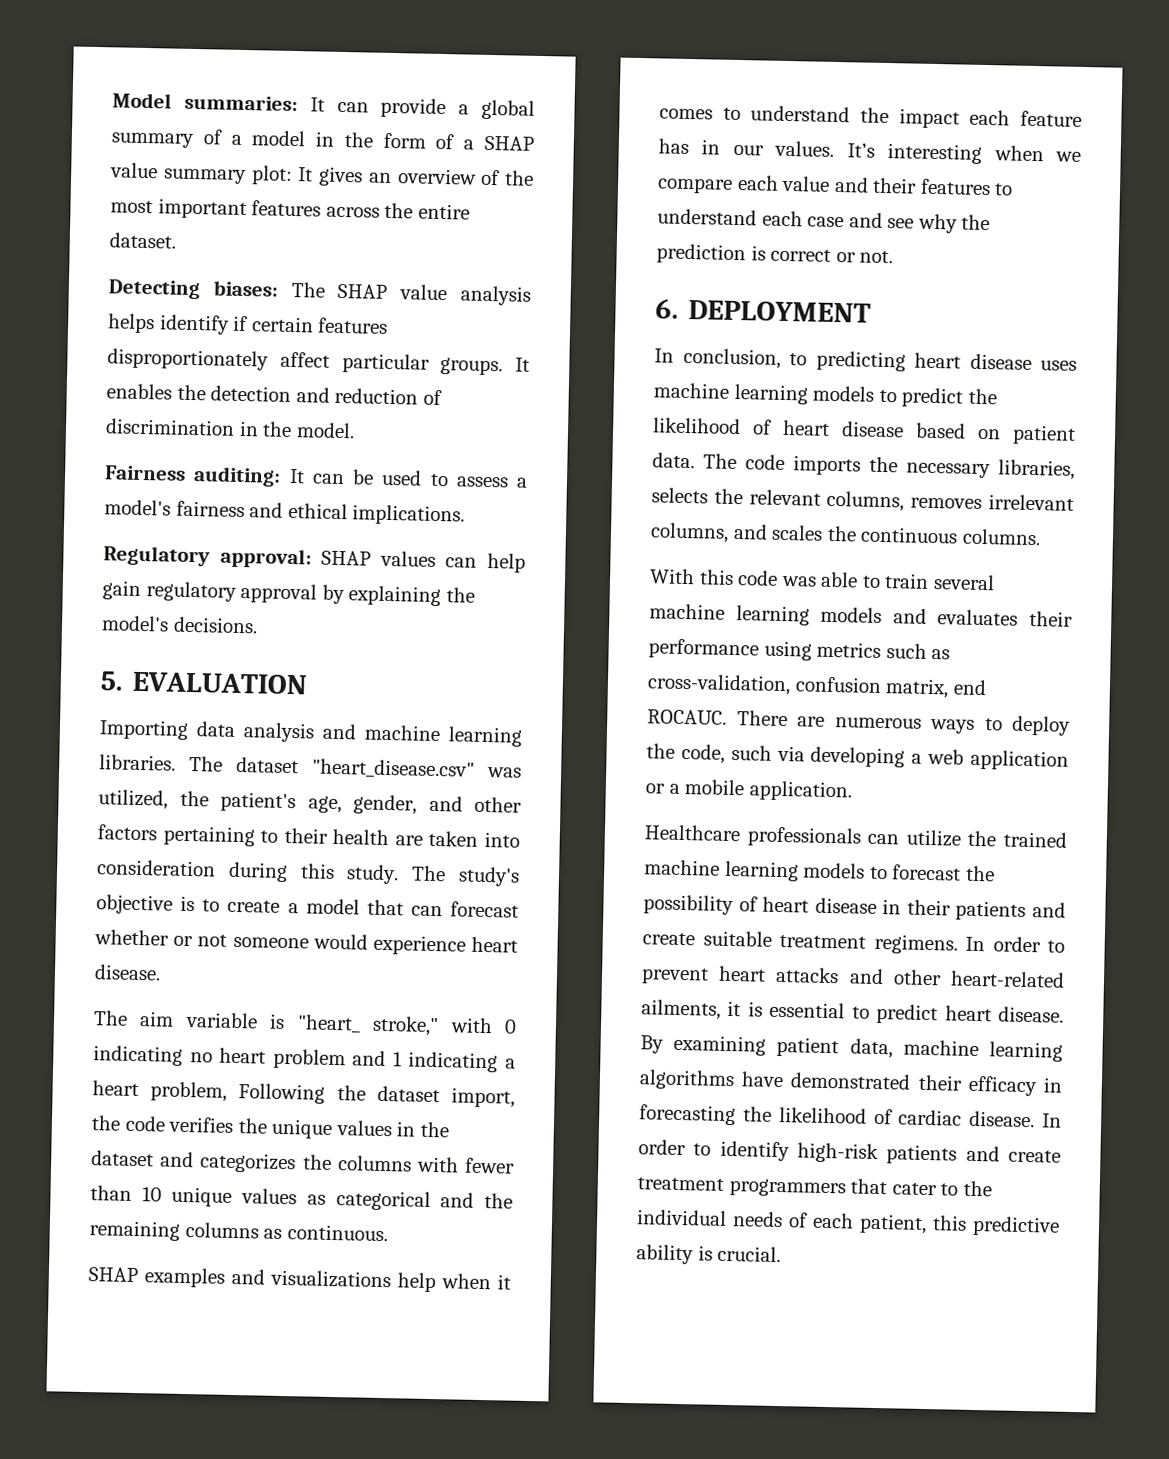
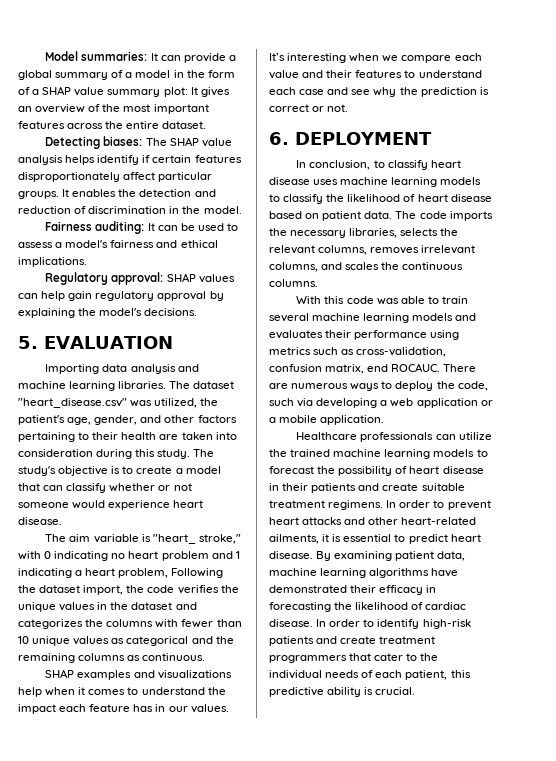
[450,901,519,918] forecast -> [66,483,107,493] classify
[815,350,906,372] predicting -> [387,160,428,170] classify
[901,387,964,408] predict -> [283,194,324,204] classify

